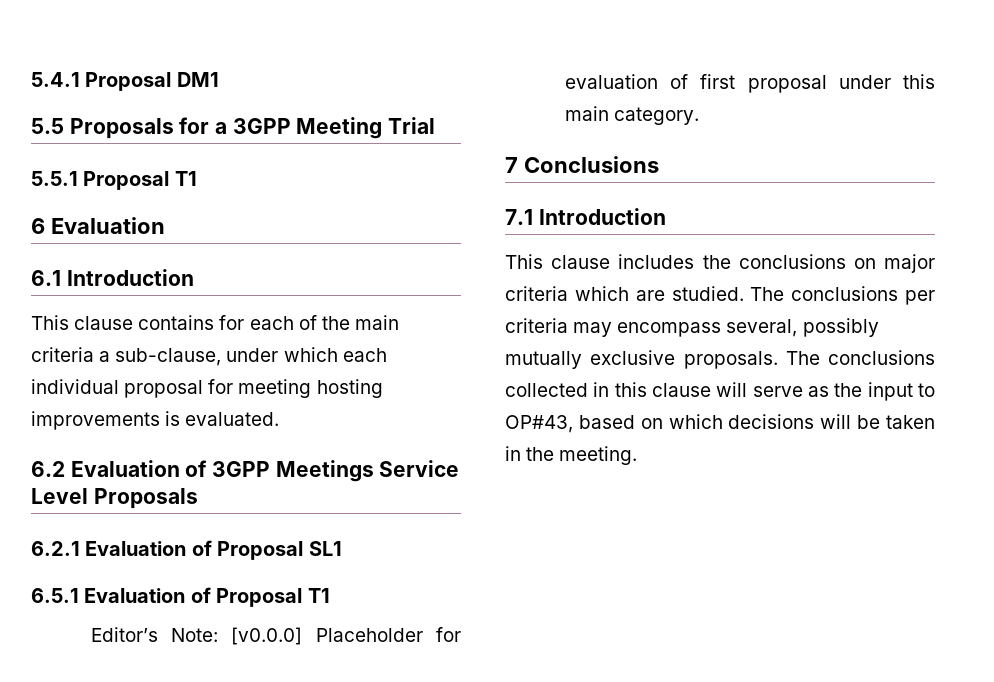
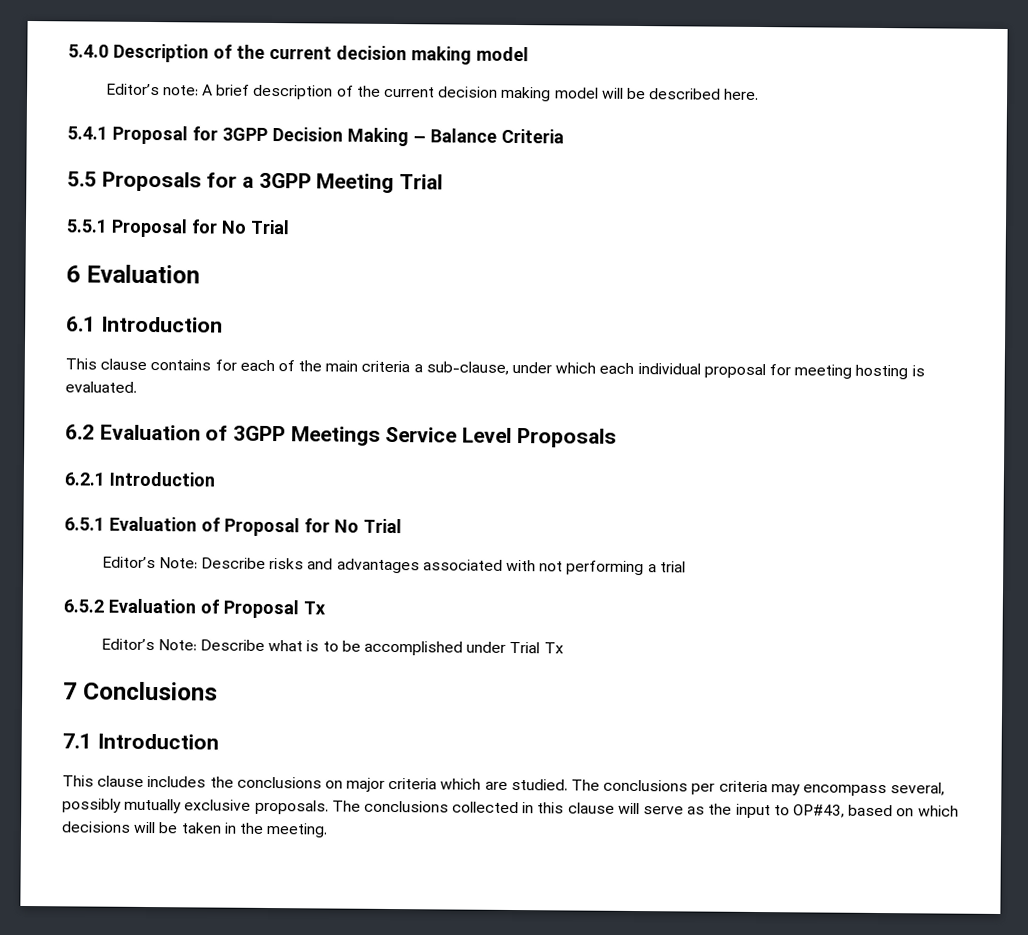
[31,72,219,91] 5.4.1 Proposal DM1 -> [68,43,529,65] [105,83,760,102] [67,125,564,147] 5.4.0 Description of the current decision making model // Editor’s note: A brief description of the current decision making model will be described here. // 5.4.1 Proposal for 3GPP Decision Making – Balance Criteria
[174,171,197,186] T1 -> [191,219,290,235] for No Trial
[31,411,160,430] improvements -> (909, 372) none
[85,540,342,560] Evaluation of Proposal SL1 -> [109,471,215,487] Introduction
[307,588,330,603] [90,627,462,645] [564,74,936,93] [564,106,699,125] T1 // Editor’s Note: [v0.0.0] Placeholder for evaluation of first proposal under this main category. -> [304,518,402,534] [101,556,686,576] [63,598,326,619] [100,638,564,656] for No Trial // Editor’s Note: Describe risks and advantages associated with not performing a trial // 6.5.2 Evaluation of Proposal Tx // Editor’s Note: Describe what is to be accomplished under Trial Tx

